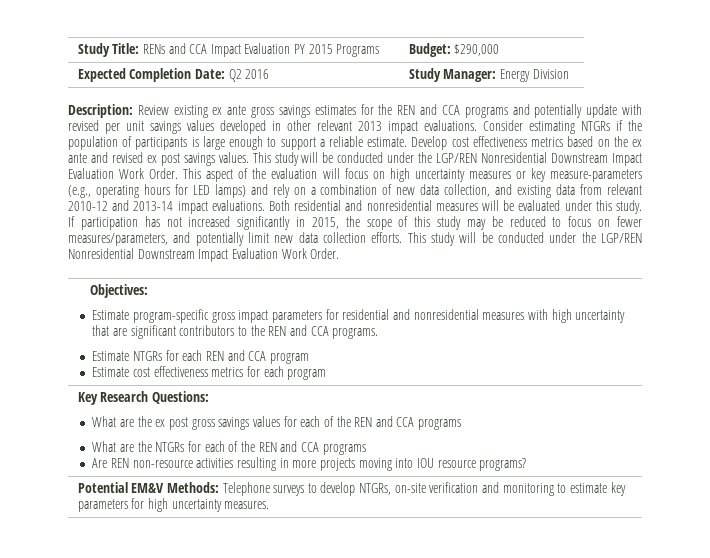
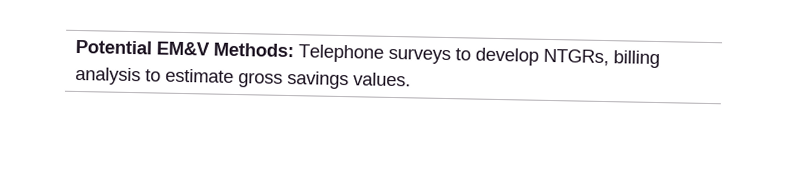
[77,43,380,57] [408,43,500,57] [77,68,270,82] [408,68,569,82] [68,104,642,118] [68,120,642,134] [68,136,642,150] [68,152,642,166] [68,168,642,182] [68,184,643,198] [68,200,642,214] [68,216,643,230] [68,232,642,246] [68,248,340,262] [89,284,148,298] [92,309,626,323] [92,325,379,339] [92,350,309,364] [92,366,327,380] [77,391,209,405] [92,416,462,430] [92,441,366,455] [92,457,527,471] Study Title: RENs and CCA Impact Evaluation PY 2015 Programs | Budget: $290,000 // Expected Completion Date: Q2 2016 | Study Manager: Energy Division // Description: Review existing ex ante gross savings estimates for the REN and CCA programs and potentially update with revised per unit savings values developed in other relevant 2013 impact evaluations. Consider estimating NTGRs if the population of participants is large enough to support a reliable estimate. Develop cost effectiveness metrics based on the ex ante and revised ex post savings values. This study will be conducted under the LGP/REN Nonresidential Downstream Impact Evaluation Work Order. This aspect of the evaluation will focus on high uncertainty measures or key measure-parameters (e.g., operating hours for LED lamps) and rely on a combination of new data collection, and existing data from relevant 2010-12 and 2013-14 impact evaluations. Both residential and nonresidential measures will be evaluated under this study. If participation has not increased significantly in 2015, the scope of this study may be reduced to focus on fewer measures/parameters, and potentially limit new data collection efforts. This study will be conducted under the LGP/REN Nonresidential Downstream Impact Evaluation Work Order. // Objectives: // Estimate program-specific gross impact parameters for residential and nonresidential measures with high uncertainty that are significant contributors to the REN and CCA programs. // Estimate NTGRs for each REN and CCA program // Estimate cost effectiveness metrics for each program // Key Research Questions: // What are the ex post gross savings values for each of the REN and CCA programs // What are the NTGRs for each of the REN and CCA programs // Are REN non-resource activities resulting in more projects moving into IOU resource programs? // -> (74, 47) none
[394,482,626,496] [77,498,270,512] on-site verification and monitoring to estimate key parameters for high uncertainty measures. -> [612,50,660,69] [74,66,411,90] billing analysis to estimate gross savings values.

